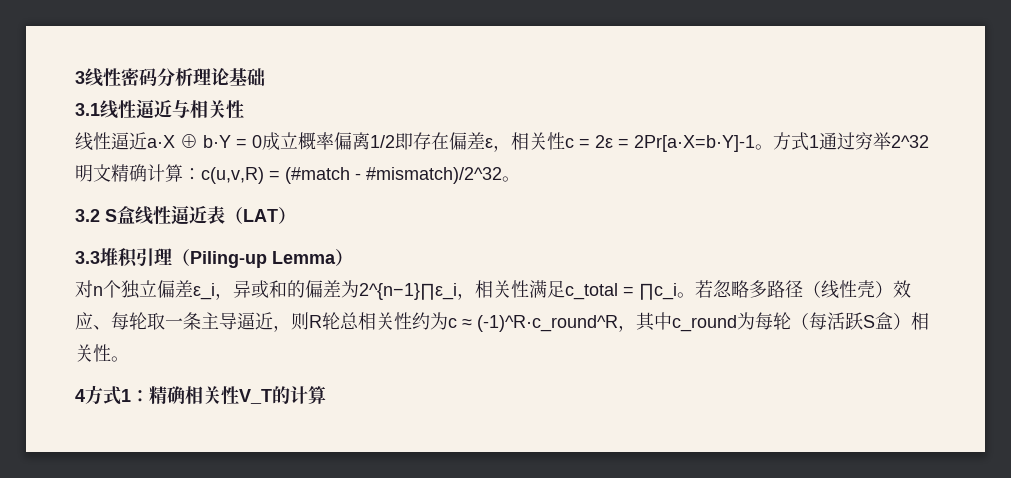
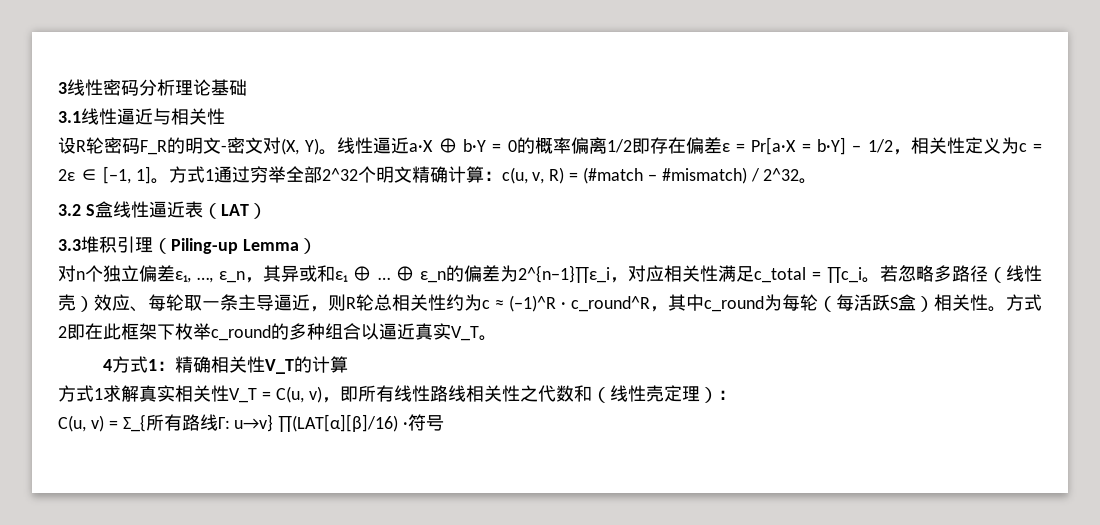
(244, 109) none -> [58,137,338,155] 设R轮密码F_R的明文-密文对(X, Y)。
[262,132,298,150] 成立 -> [516,137,535,154] 的
[493,132,565,152] ，相关性 -> [736,137,1019,155] = Pr[a·X = b·Y] − 1/2，相关性定义为
[618,135,755,152] = 2Pr[a·X=b·Y]-1 -> [79,166,151,184] ∈ [−1, 1]
[891,135,929,148] 2^32 -> [285,166,376,183] 全部2^32个
[201,167,502,184] c(u,v,R) = (#match - #mismatch)/2^32 -> [501,167,800,184] c(u, v, R) = (#match − #mismatch) / 2^32
[193,280,287,300] ε_i，异或和 -> [175,265,446,283] ε₁, …, ε_n，其异或和ε₁ ⊕ … ⊕ ε_n
(475, 296) none -> [627,265,664,282] 对应
[477,315,618,332] (-1)^R·c_round^R -> [509,295,650,312] (−1)^R · c_round^R
(129, 359) none -> [1006,294,1042,311] [58,323,497,341] 方式2即在此框架下枚举c_round的多种组合以逼近真实V_T。
(326, 395) none -> [58,385,736,403] [58,414,445,432] // 方式1求解真实相关性V_T = C(u, v)，即所有线性路线相关性之代数和（线性壳定理）： // C(u, v) = Σ_{所有路线Γ: u→v} ∏(LAT[α][β]/16) ·符号

